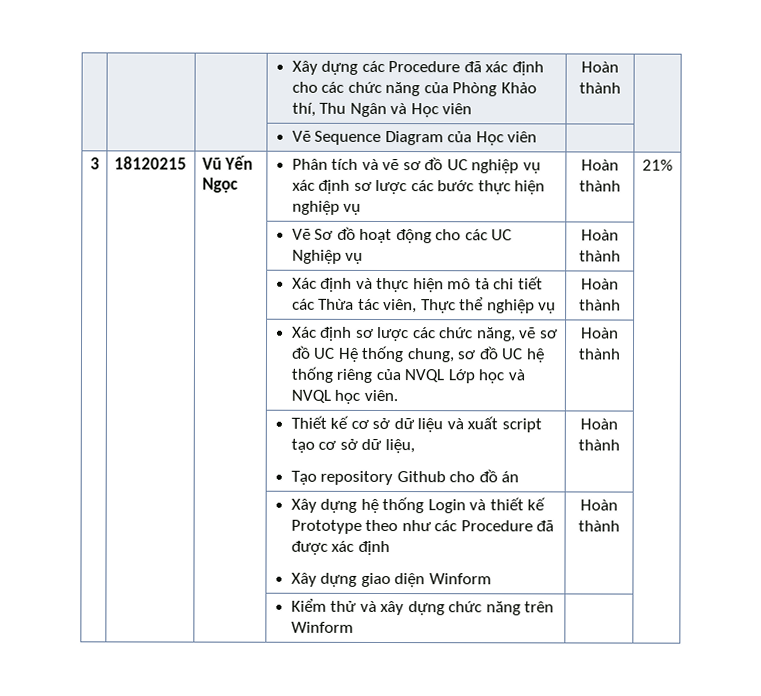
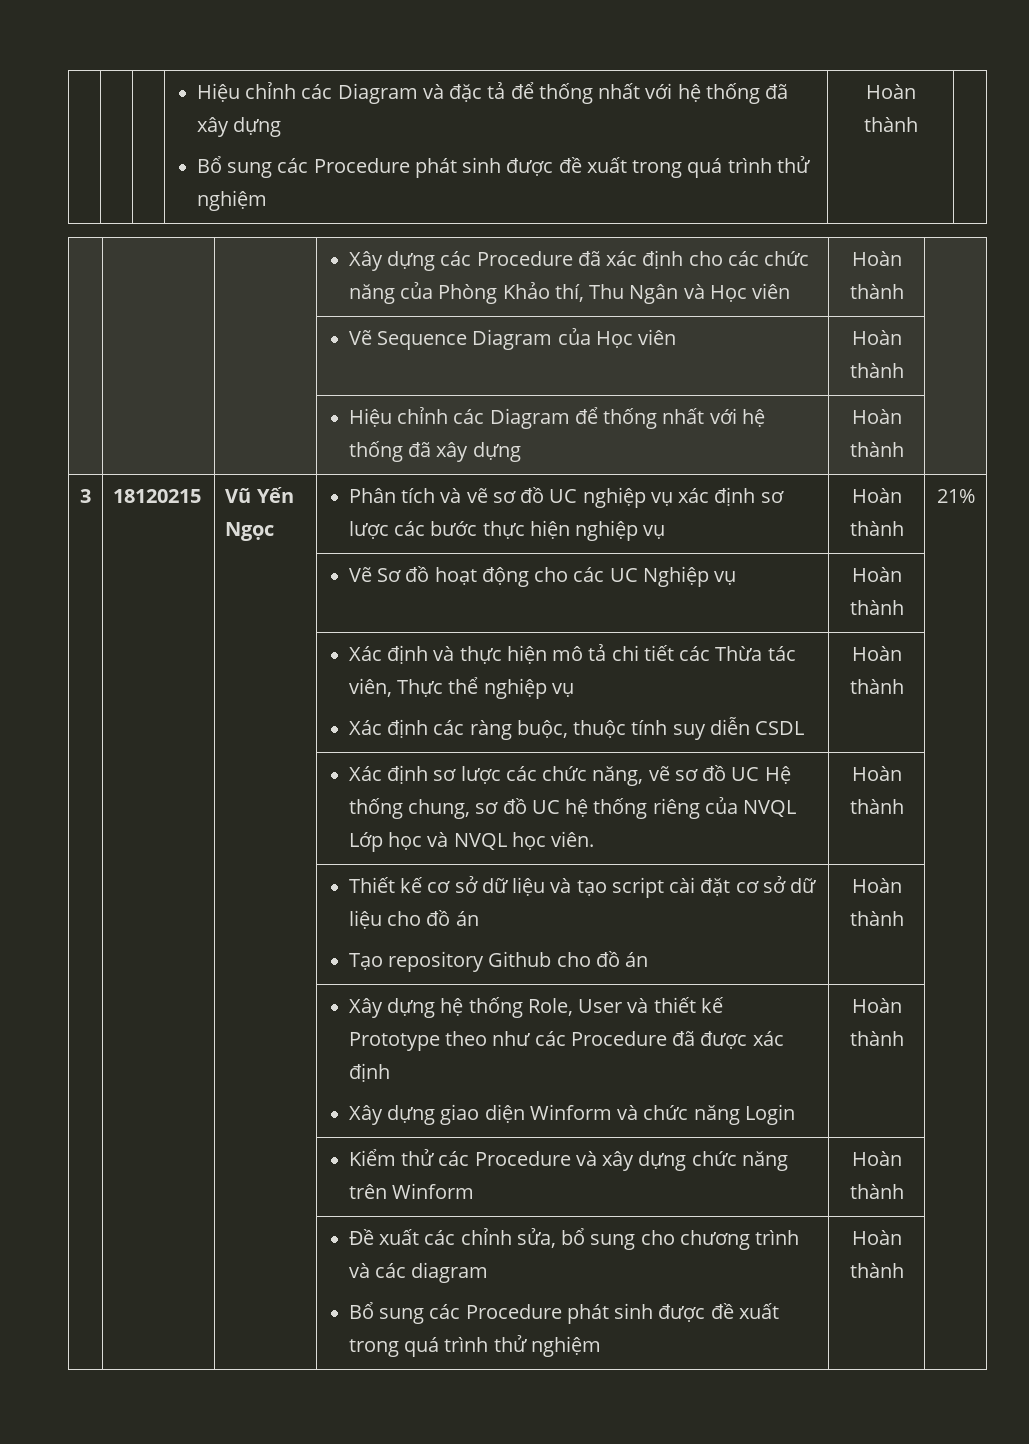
(291, 67) | | -> [196,82,789,104] [196,117,281,137] [196,156,810,178] [196,190,267,211] [865,84,916,99] [863,117,918,132] | | | Hiệu chỉnh các Diagram và đặc tả để thống nhất với hệ thống đã xây dựng // Bổ sung các Procedure phát sinh được đề xuất trong quá trình thử nghiệm | Hoàn thành | // | |
(538, 137) none -> [851,330,902,345] [849,363,904,378] [348,407,765,429] [348,441,521,462] [851,409,902,424] [849,442,904,457] Hoàn thành | // | | | Hiệu chỉnh các Diagram để thống nhất với hệ thống đã xây dựng | Hoàn thành
(557, 308) none -> [348,717,805,740] // Xác định các ràng buộc, thuộc tính suy diễn CSDL
[467,416,542,433] [290,438,415,454] xuất script tạo cơ sở dữ liệu, -> [576,876,817,898] [348,910,479,929] tạo script cài đặt cơ sở dữ liệu cho đồ án
[427,499,466,514] Login -> [527,998,623,1016] Role, User
(492, 579) none -> [617,1104,795,1125] và chức năng Login
(358, 606) none -> [438,1151,571,1166] các Procedure
(354, 627) none -> [851,1151,902,1166] [849,1184,904,1199] [348,1228,800,1250] [348,1262,489,1283] [348,1302,779,1324] [348,1335,601,1357] [851,1230,902,1245] [849,1263,904,1278] Hoàn thành | // | | | Đề xuất các chỉnh sửa, bổ sung cho chương trình và các diagram // Bổ sung các Procedure phát sinh được đề xuất trong quá trình thử nghiệm | Hoàn thành

